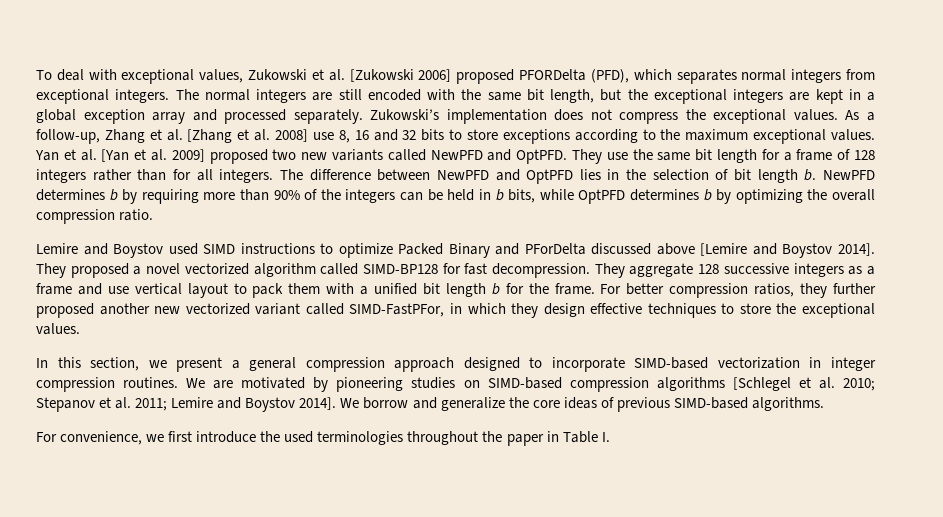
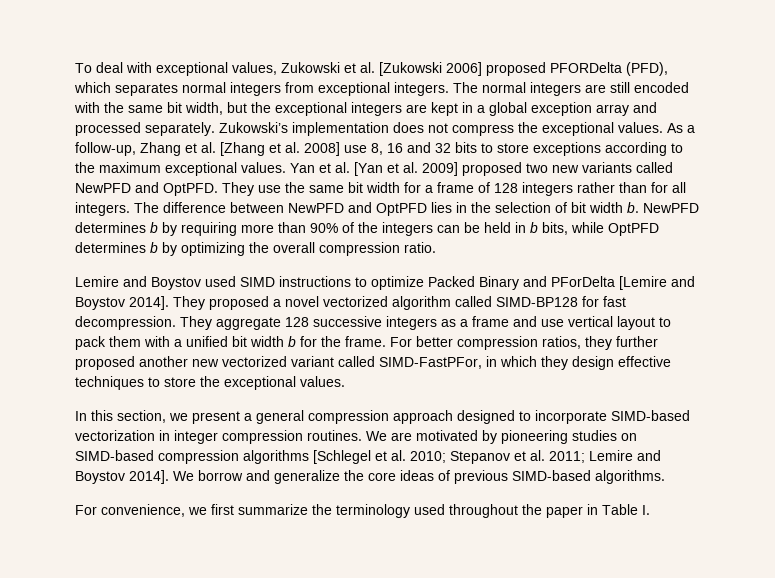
[550,89,594,103] length, -> [185,102,223,115] width,
[716,149,757,163] length -> [366,182,400,193] width
[757,169,798,183] length -> [589,202,623,213] width
[591,243,695,255] discussed above -> (615, 281) none
[445,283,486,297] length -> [250,336,284,347] width
[196,431,404,445] introduce the used terminologies -> [238,504,445,518] summarize the terminology used

